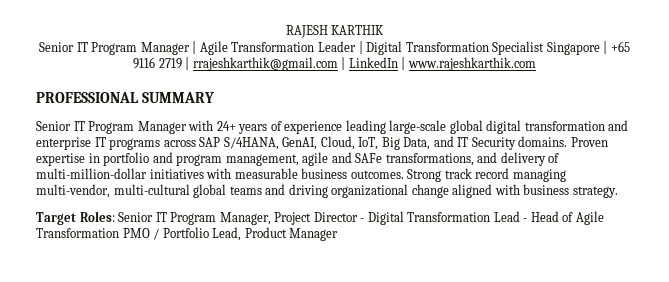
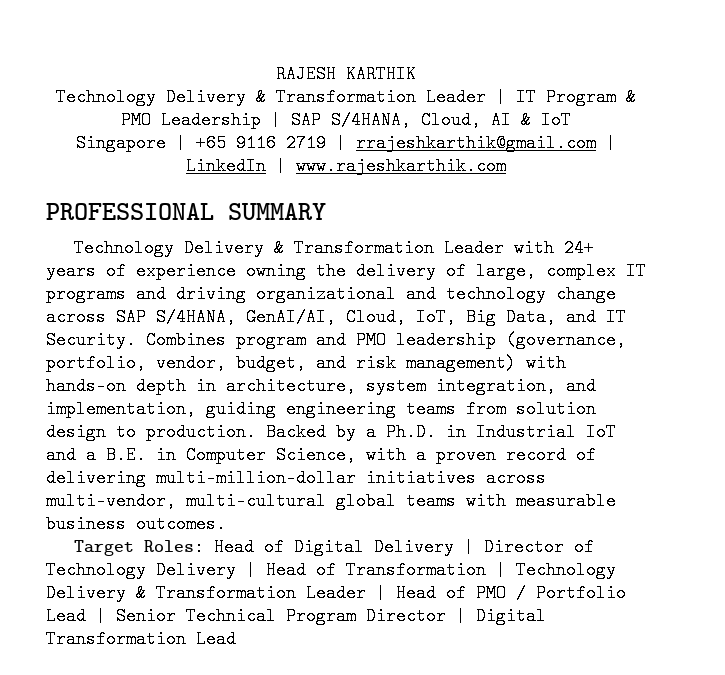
[39,41,545,55] Senior IT Program Manager | Agile Transformation Leader | Digital Transformation Specialist -> [56,88,636,106] [121,111,571,129] Technology Delivery & Transformation Leader | IT Program & PMO Leadership | SAP S/4HANA, Cloud, AI & IoT //
[36,121,187,134] Senior IT Program Manager -> [74,239,505,257] Technology Delivery & Transformation Leader
[345,120,629,134] [36,137,161,150] leading large-scale global digital transformation and enterprise IT programs -> [246,262,646,280] [46,285,616,303] owning the delivery of large, complex IT programs and driving organizational and technology change
[282,137,318,150] GenAI, -> [246,308,336,326] GenAI/AI,
[471,136,608,150] [36,152,560,166] [36,168,566,182] [36,184,618,198] [36,211,604,225] [36,227,339,241] Security domains. Proven expertise in portfolio and program management, agile and SAFe transformations, and delivery of multi-million-dollar initiatives with measurable business outcomes. Strong track record managing multi-vendor, multi-cultural global teams and driving organizational change aligned with business strategy. // Target Roles: Senior IT Program Manager, Project Director - Digital Transformation Lead - Head of Agile Transformation PMO / Portfolio Lead, Product Manager -> [46,331,626,349] [46,354,566,372] [46,377,596,395] [46,400,596,418] [46,423,616,441] [46,446,596,464] [46,469,546,487] [46,492,616,510] [46,515,226,533] [74,538,595,556] [46,561,616,579] [46,584,626,602] [46,607,546,625] [46,630,236,648] Security. Combines program and PMO leadership (governance, portfolio, vendor, budget, and risk management) with hands-on depth in architecture, system integration, and implementation, guiding engineering teams from solution design to production. Backed by a Ph.D. in Industrial IoT and a B.E. in Computer Science, with a proven record of delivering multi-million-dollar initiatives across multi-vendor, multi-cultural global teams with measurable business outcomes. // Target Roles: Head of Digital Delivery | Director of Technology Delivery | Head of Transformation | Technology Delivery & Transformation Leader | Head of PMO / Portfolio Lead | Senior Technical Program Director | Digital Transformation Lead

